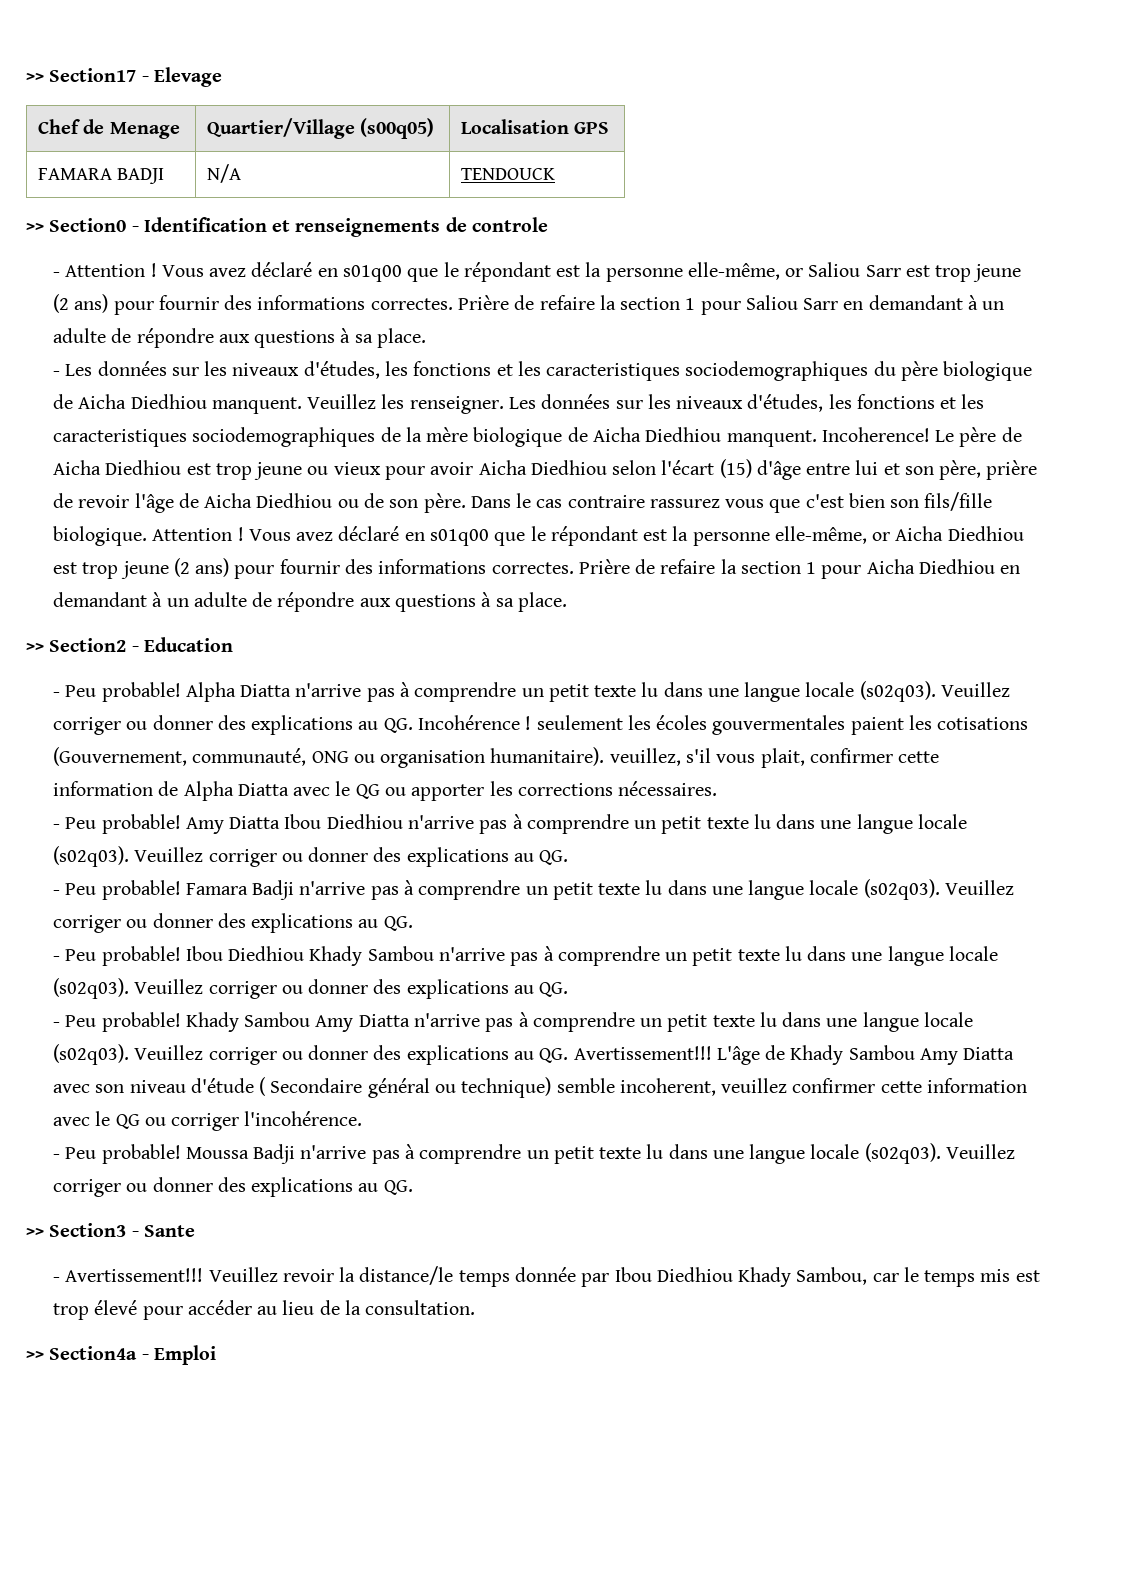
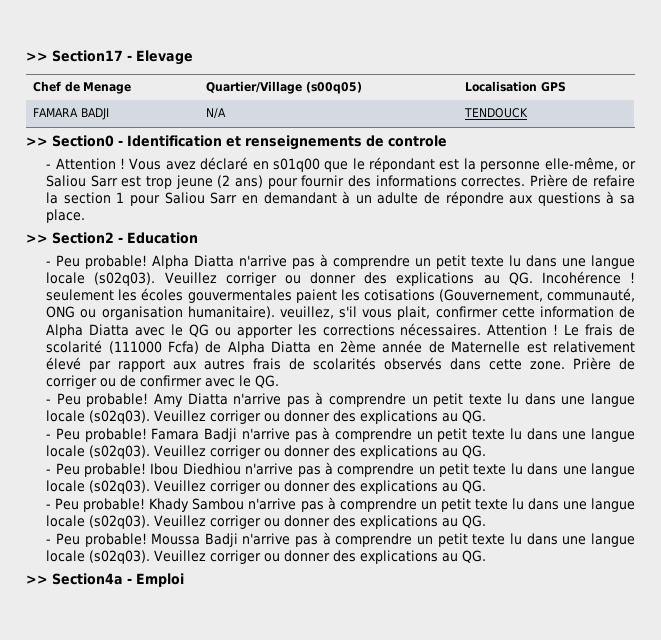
[53,361,1033,381] [53,394,985,414] [53,427,1022,447] [53,459,1038,480] [53,492,993,513] [53,526,1024,546] [53,558,1021,579] [53,592,567,612] // - Les données sur les niveaux d'études, les fonctions et les caracteristiques sociodemographiques du père biologique de Aicha Diedhiou manquent. Veuillez les renseigner. Les données sur les niveaux d'études, les fonctions et les caracteristiques sociodemographiques de la mère biologique de Aicha Diedhiou manquent. Incoherence! Le père de Aicha Diedhiou est trop jeune ou vieux pour avoir Aicha Diedhiou selon l'écart (15) d'âge entre lui et son père, prière de revoir l'âge de Aicha Diedhiou ou de son père. Dans le cas contraire rassurez vous que c'est bien son fils/fille biologique. Attention ! Vous avez déclaré en s01q00 que le répondant est la personne elle-même, or Aicha Diedhiou est trop jeune (2 ans) pour fournir des informations correctes. Prière de refaire la section 1 pour Aicha Diedhiou en demandant à un adulte de répondre aux questions à sa place. -> (86, 216) none
(718, 788) none -> [487,324,635,336] [46,340,636,355] [46,357,635,372] [46,375,280,389] Attention ! Le frais de scolarité (111000 Fcfa) de Alpha Diatta en 2ème année de Maternelle est relativement élevé par rapport aux autres frais de scolarités observés dans cette zone. Prière de corriger ou de confirmer avec le QG.
[284,814,403,829] Ibou Diedhiou -> (228, 399) none
[309,946,434,966] Khady Sambou -> (241, 469) none
[315,1014,410,1032] Amy Diatta -> (245, 504) none
[573,1045,1015,1065] [53,1077,1027,1098] [53,1111,363,1131] Avertissement!!! L'âge de Khady Sambou Amy Diatta avec son niveau d'étude ( Secondaire général ou technique) semble incoherent, veuillez confirmer cette information avec le QG ou corriger l'incohérence. -> (487, 521) none
[26,1223,195,1237] [53,1266,1040,1287] [53,1300,476,1320] // >> Section3 - Sante // - Avertissement!!! Veuillez revoir la distance/le temps donnée par Ibou Diedhiou Khady Sambou, car le temps mis est trop élevé pour accéder au lieu de la consultation. -> (487, 556) none

